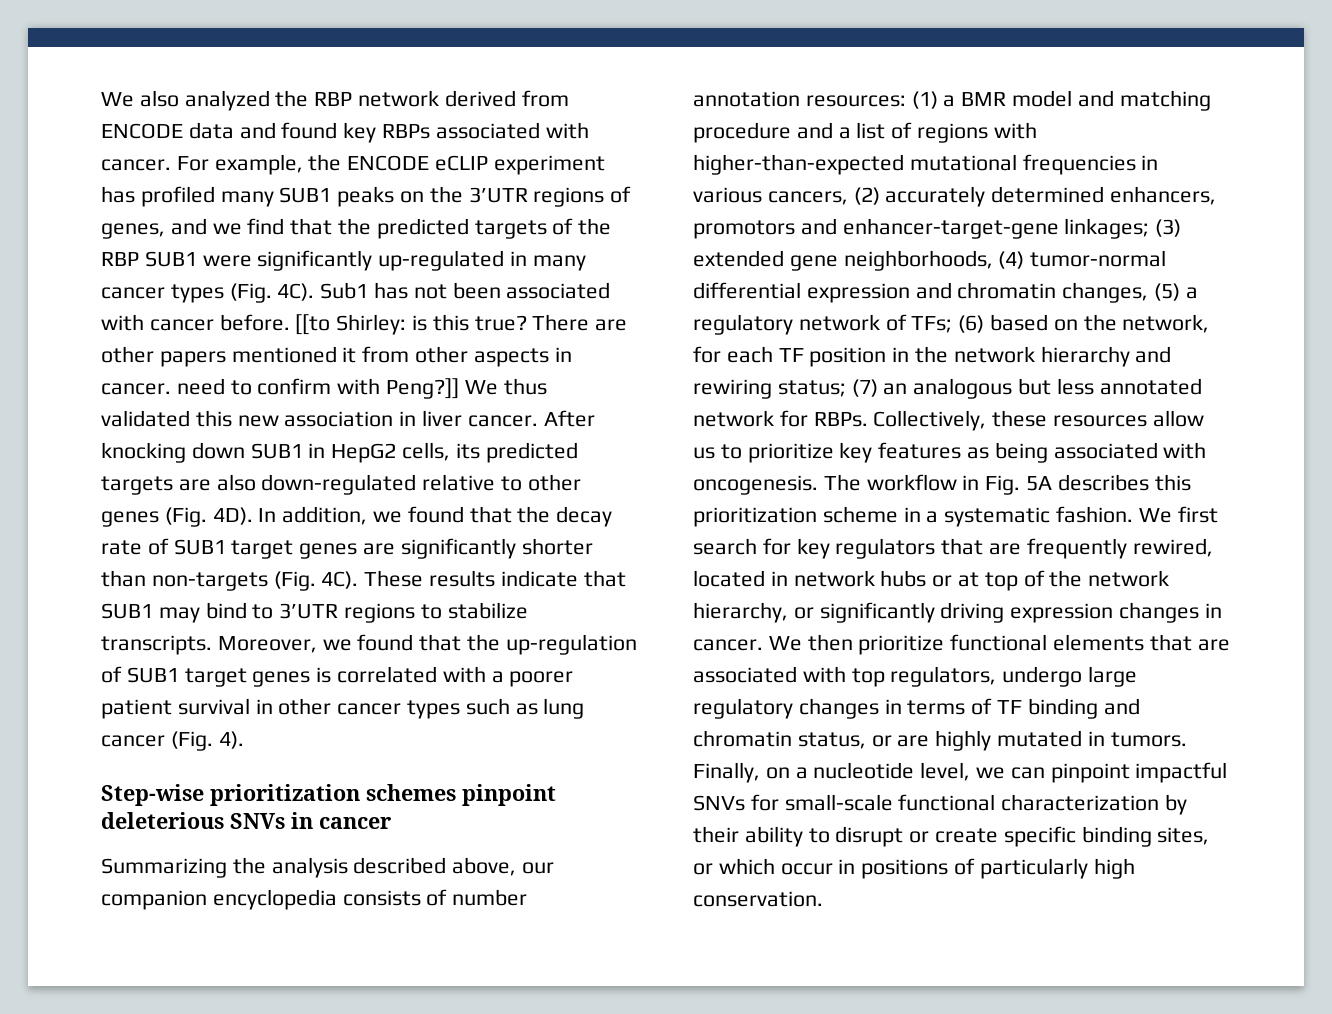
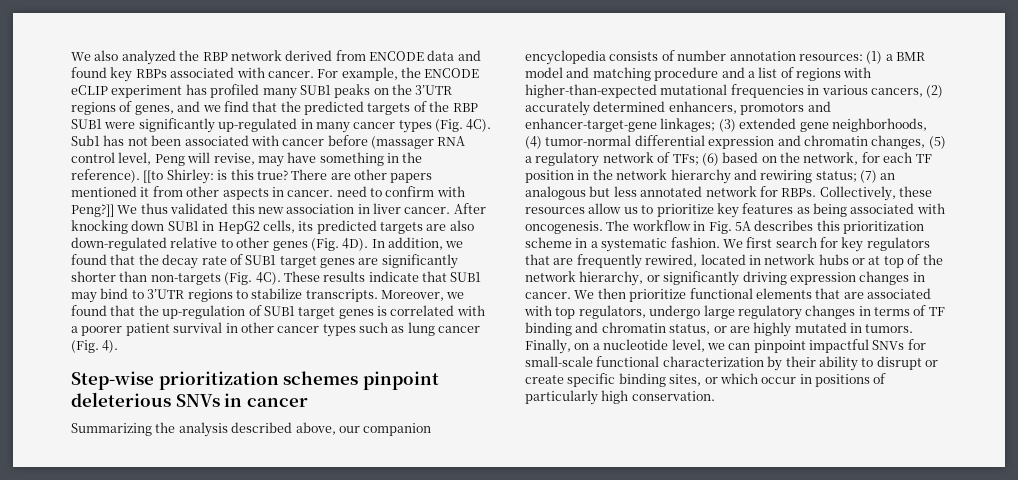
[219,314,290,331] before. -> [327,135,466,149] [71,152,423,167] [71,169,140,183] before (massager RNA control level, Peng will revise, may have something in the reference).

